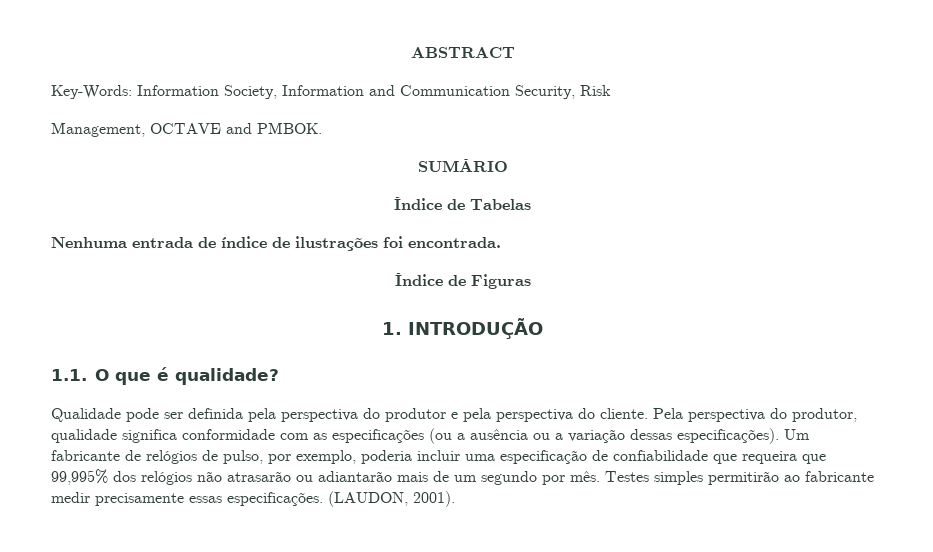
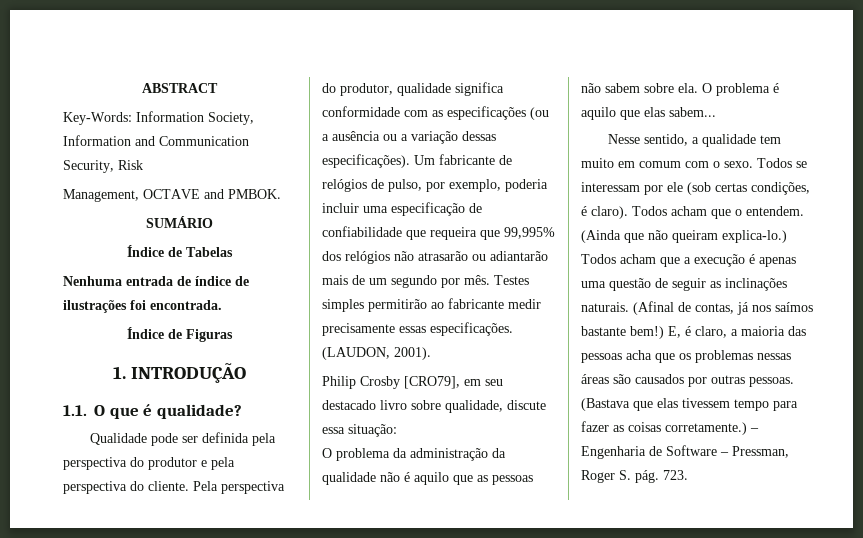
(455, 499) none -> [322,376,503,389] [322,400,546,413] [322,424,397,437] [322,448,506,461] [322,472,533,485] [581,83,779,96] [581,107,716,120] [608,134,782,147] [581,158,807,168] [581,182,810,195] [581,206,804,219] [581,230,787,243] [581,254,796,267] [581,278,787,291] [581,301,813,315] [581,326,806,339] [581,350,791,363] [581,374,794,387] [581,398,798,411] [581,421,759,435] [581,445,789,459] [581,470,688,483] // Philip Crosby [CRO79], em seu destacado livro sobre qualidade, discute essa situação: // O problema da administração da qualidade não é aquilo que as pessoas não sabem sobre ela. O problema é aquilo que elas sabem... // Nesse sentido, a qualidade tem muito em comum com o sexo. Todos se interessam por ele (sob certas condições, é claro). Todos acham que o entendem. (Ainda que não queiram explica-lo.) Todos acham que a execução é apenas uma questão de seguir as inclinações naturais. (Afinal de contas, já nos saímos bastante bem!) E, é claro, a maioria das pessoas acha que os problemas nessas áreas são causados por outras pessoas. (Bastava que elas tivessem tempo para fazer as coisas corretamente.) – Engenharia de Software – Pressman, Roger S. pág. 723.

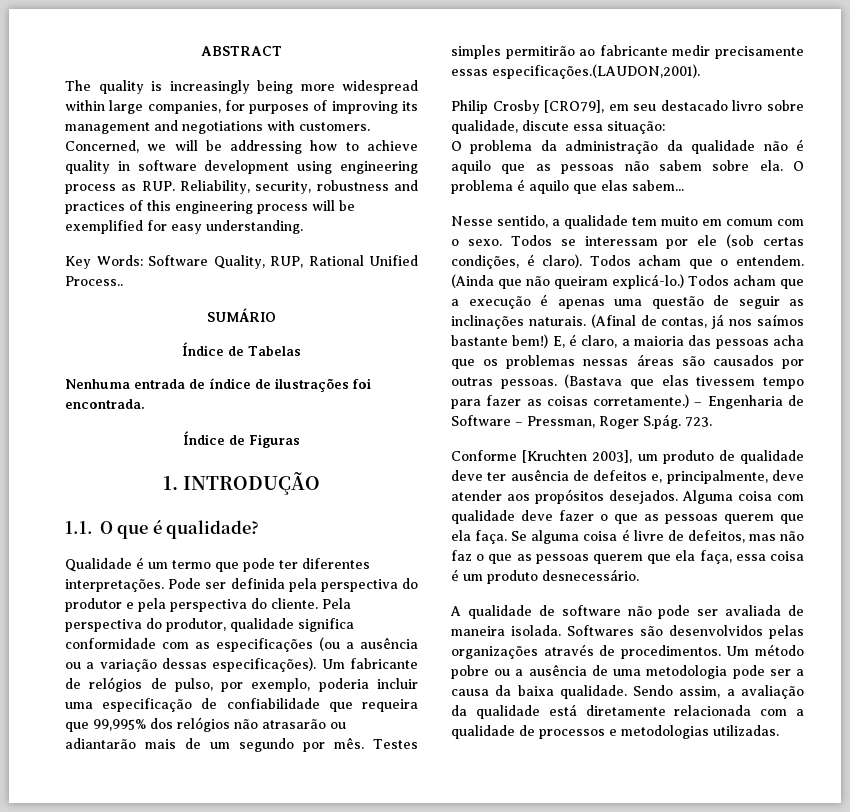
[63,111,254,125] [63,135,249,146] [63,160,143,173] [63,189,281,202] Key-Words: Information Society, Information and Communication Security, Risk // Management, OCTAVE and PMBOK. -> [65,80,418,94] [65,100,418,114] [65,120,370,134] [65,140,418,154] [65,160,419,174] [65,180,418,194] [65,200,355,214] [65,220,303,234] [65,255,418,269] [65,276,123,286] The quality is increasingly being more widespread within large companies, for purposes of improving its management and negotiations with customers. Concerned, we will be addressing how to achieve quality in software development using engineering process as RUP. Reliability, security, robustness and practices of this engineering process will be exemplified for easy understanding. // Key Words: Software Quality, RUP, Rational Unified Process..
[151,433,179,446] pode -> [136,557,370,572] [65,578,202,592] é um termo que pode ter diferentes interpretações. Pode
[430,322,513,336] [322,347,431,360] especificações. (LAUDON, 2001). -> [492,64,700,79] especificações.(LAUDON,2001).
[722,230,787,243] explica-lo.) -> [612,274,685,289] explicá-lo.)
[619,470,659,483] S. pág. -> [643,414,681,429] S.pág.
(688, 475) none -> [451,450,804,464] [451,469,804,484] [451,489,804,504] [451,510,804,524] [451,529,804,544] [451,550,804,564] [451,569,639,584] [450,605,804,619] [451,625,804,639] [451,644,804,659] [451,664,804,679] [451,685,804,699] [451,704,804,719] [451,725,779,739] // Conforme [Kruchten 2003], um produto de qualidade deve ter ausência de defeitos e, principalmente, deve atender aos propósitos desejados. Alguma coisa com qualidade deve fazer o que as pessoas querem que ela faça. Se alguma coisa é livre de defeitos, mas não faz o que as pessoas querem que ela faça, essa coisa é um produto desnecessário. // A qualidade de software não pode ser avaliada de maneira isolada. Softwares são desenvolvidos pelas organizações através de procedimentos. Um método pobre ou a ausência de uma metodologia pode ser a causa da baixa qualidade. Sendo assim, a avaliação da qualidade está diretamente relacionada com a qualidade de processos e metodologias utilizadas.

